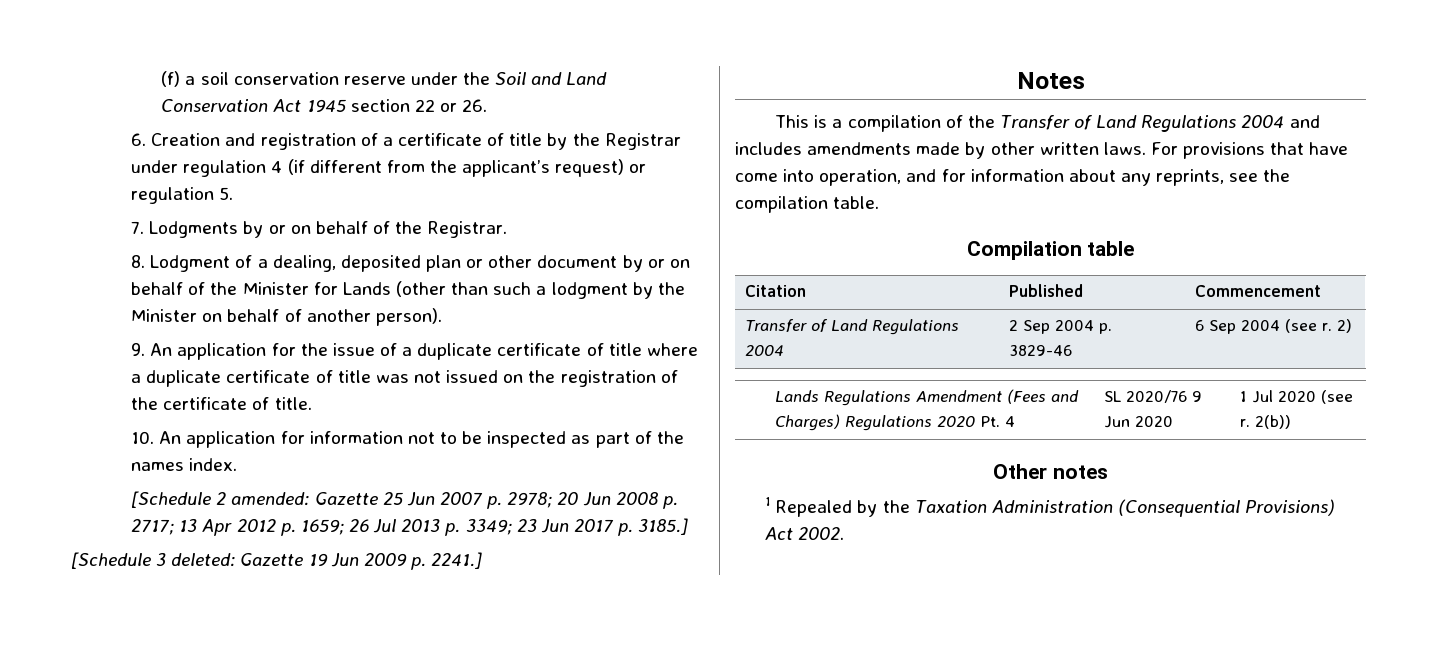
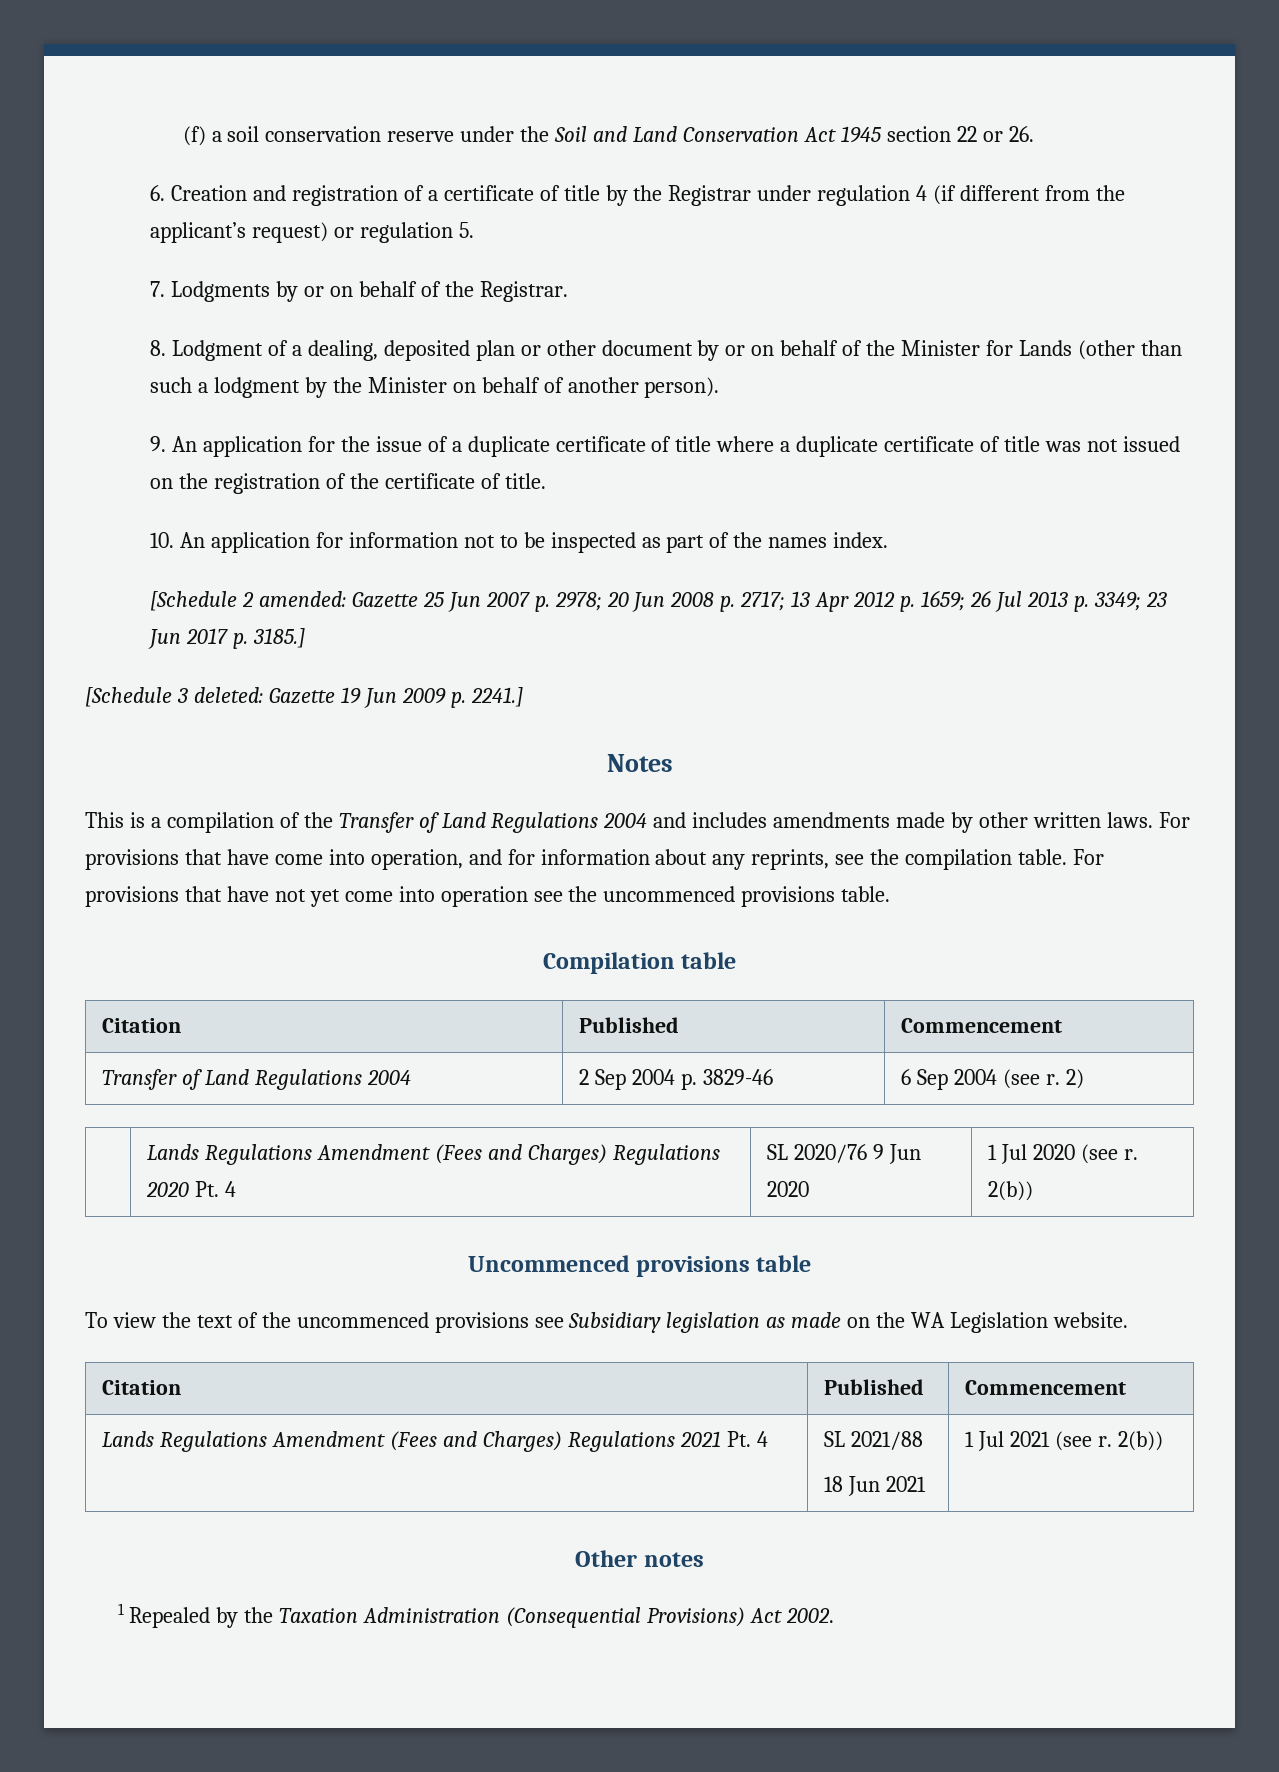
(880, 202) none -> [1073,849,1105,865] [85,886,891,907] For provisions that have not yet come into operation see the uncommenced provisions table.
(1292, 422) none -> [467,1255,812,1277] [85,1312,1128,1333] [102,1380,182,1395] [824,1379,925,1395] [965,1380,1127,1395] [102,1431,768,1452] [824,1431,924,1450] [824,1476,927,1496] [965,1431,1164,1451] // Uncommenced provisions table // To view the text of the uncommenced provisions see Subsidiary legislation as made on the WA Legislation website. // Citation | Published | Commencement // Lands Regulations Amendment (Fees and Charges) Regulations 2021 Pt. 4 | SL 2021/88 // 18 Jun 2021 | 1 Jul 2021 (see r. 2(b))

